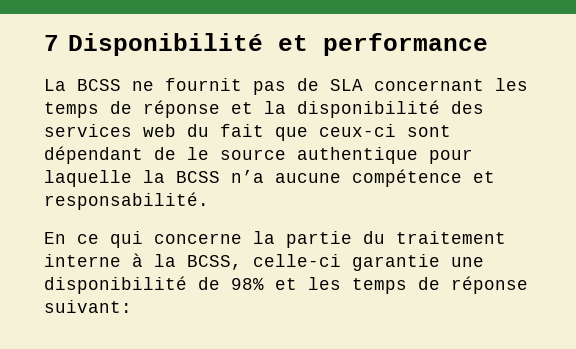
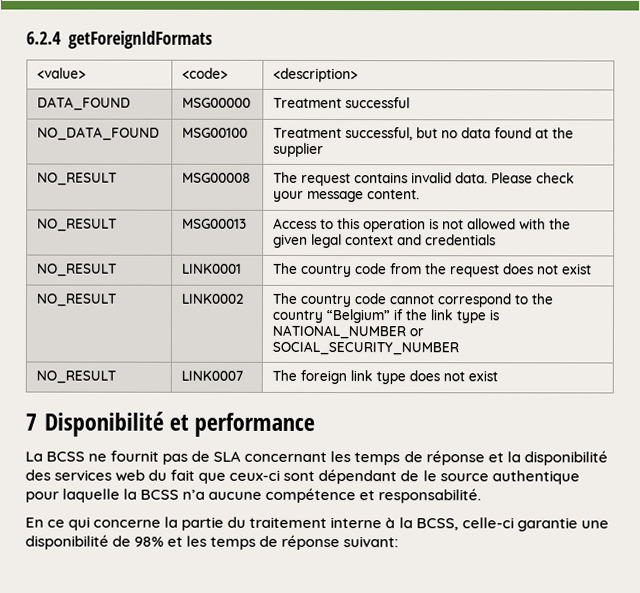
(44, 43) none -> [26,30,213,49] [37,67,87,79] [182,67,229,79] [273,67,359,83] [37,96,132,111] [182,97,252,108] [273,97,411,109] [37,126,161,141] [182,127,249,138] [273,127,575,141] [273,142,325,158] [37,172,118,186] [182,172,252,183] [273,171,576,187] [273,189,421,203] [37,218,118,232] [182,218,248,229] [273,217,572,233] [273,233,497,249] [37,263,118,277] [182,263,243,274] [273,262,593,278] [36,293,118,307] [181,293,245,304] [272,292,555,308] [272,309,500,324] [272,324,425,340] [272,340,460,356] [36,370,117,384] [181,370,244,381] [272,369,499,385] 6.2.4 getForeignIdFormats // <value> | <code> | <description> // DATA_FOUND | MSG00000 | Treatment successful // NO_DATA_FOUND | MSG00100 | Treatment successful, but no data found at the supplier // NO_RESULT | MSG00008 | The request contains invalid data. Please check your message content. // NO_RESULT | MSG00013 | Access to this operation is not allowed with the given legal context and credentials // NO_RESULT | LINK0001 | The country code from the request does not exist // NO_RESULT | LINK0002 | The country code cannot correspond to the country “Belgium” if the link type is NATIONAL_NUMBER or SOCIAL_SECURITY_NUMBER // NO_RESULT | LINK0007 | The foreign link type does not exist //

